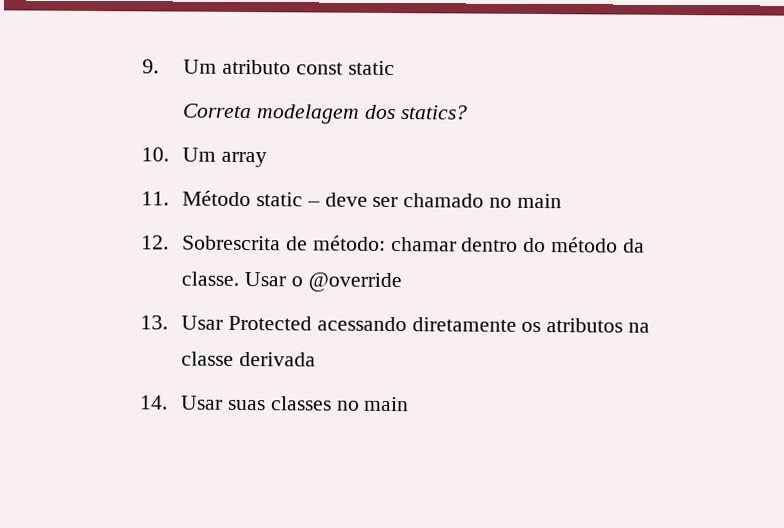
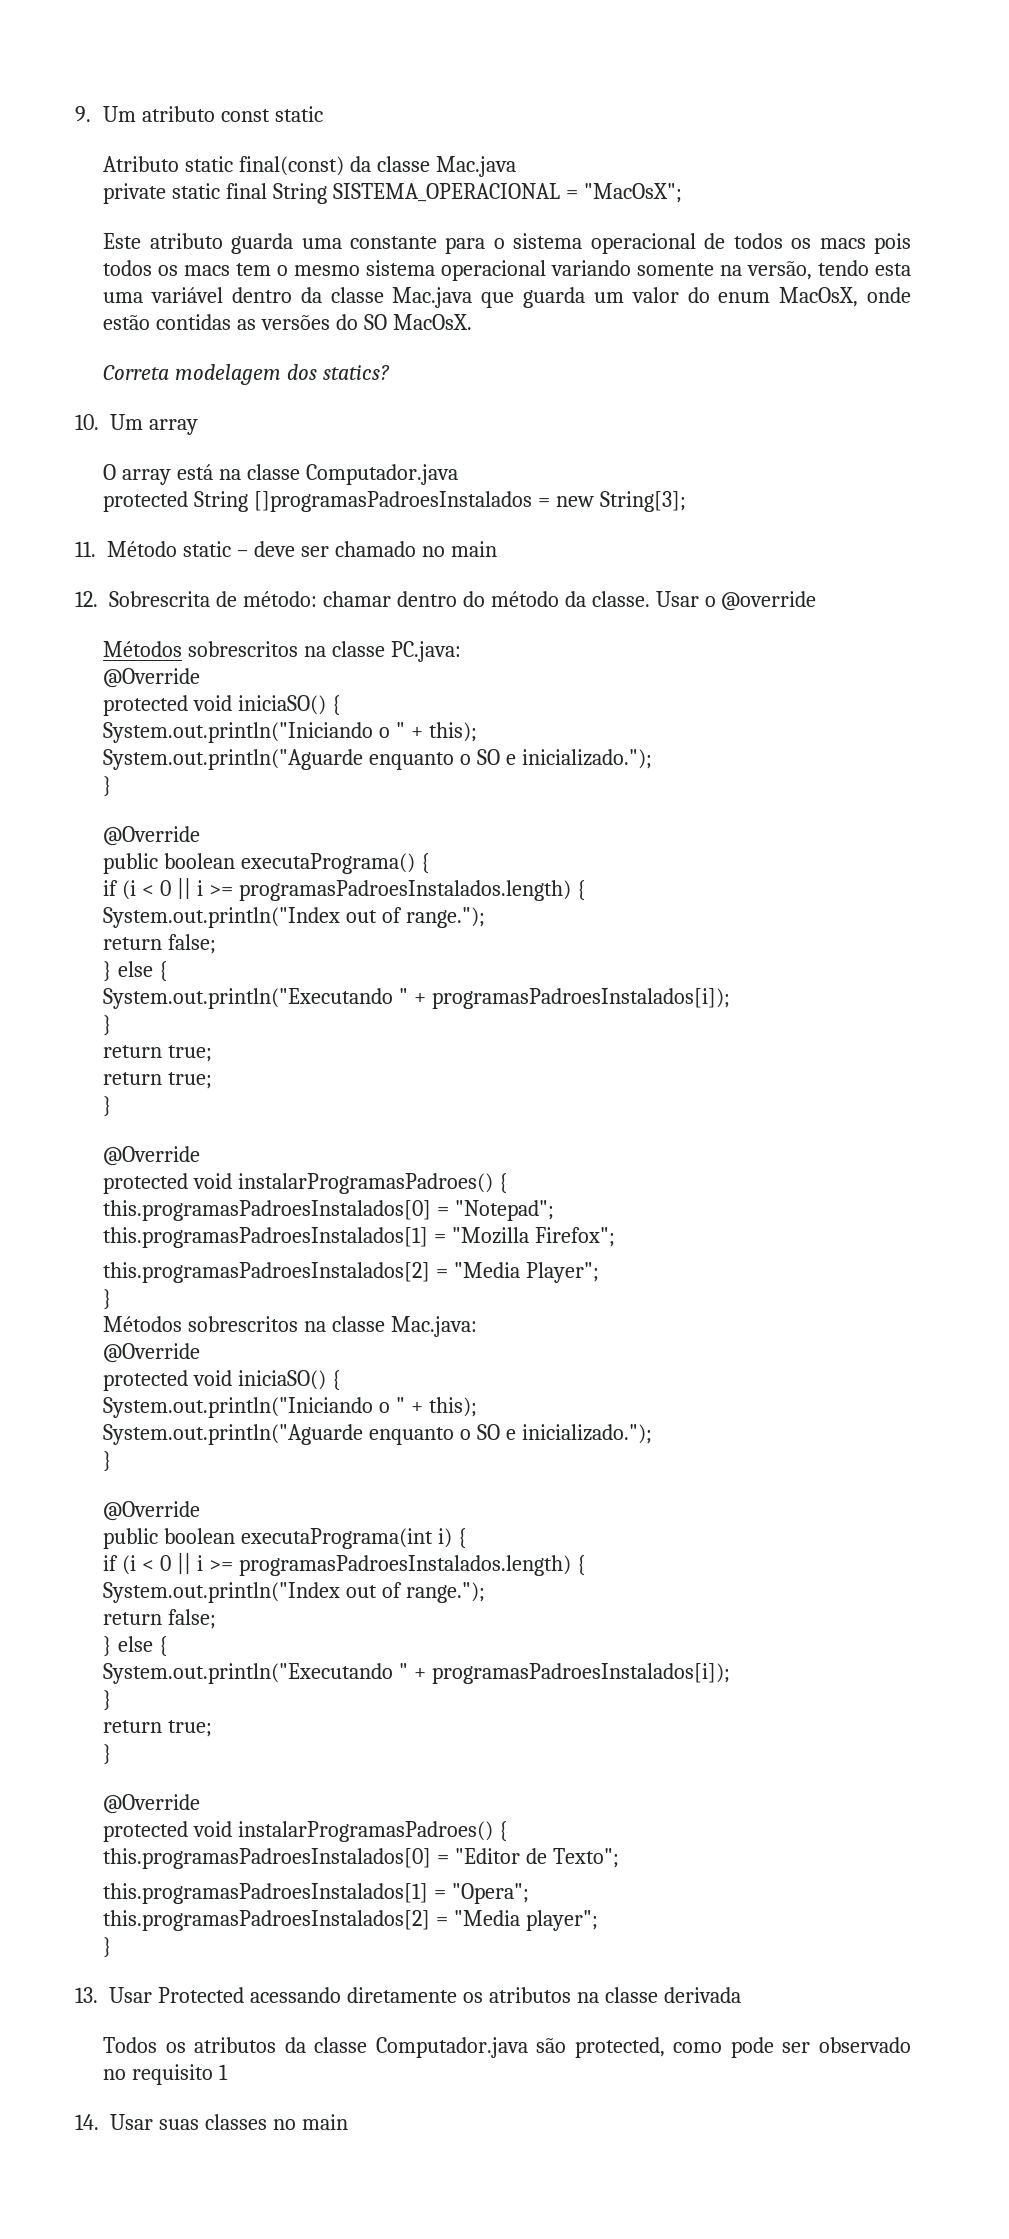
(395, 68) none -> [103,156,516,177] [103,183,682,204] [103,233,912,254] [103,260,912,281] [103,287,911,308] [103,314,472,330] // Atributo static final(const) da classe Mac.java // private static final String SISTEMA_OPERACIONAL = "MacOsX"; // Este atributo guarda uma constante para o sistema operacional de todos os macs pois todos os macs tem o mesmo sistema operacional variando somente na versão, tendo esta uma variável dentro da classe Mac.java que guarda um valor do enum MacOsX, onde estão contidas as versões do SO MacOsX.
(268, 159) none -> [103,464,458,485] [103,491,686,512] // O array está na classe Computador.java // protected String []programasPadroesInstalados = new String[3];
(402, 282) none -> [103,641,461,662] [103,668,201,688] [103,695,342,716] [103,722,477,743] [103,749,652,770] [103,776,113,797] [103,826,201,846] [103,853,431,874] [103,878,586,901] [103,907,486,928] [103,934,217,954] [103,961,169,982] [103,988,731,1009] [103,1015,113,1036] [103,1045,213,1062] [103,1072,213,1089] [103,1096,113,1117] [103,1146,201,1166] [103,1173,509,1194] [103,1200,555,1221] [103,1227,616,1248] [103,1262,600,1283] [103,1289,113,1310] [103,1316,477,1337] [103,1343,201,1363] [103,1370,342,1391] [103,1397,477,1418] [103,1424,652,1445] [103,1451,113,1472] [103,1501,201,1521] [103,1528,467,1549] [103,1553,586,1576] [103,1582,486,1603] [103,1609,217,1629] [103,1636,169,1657] [103,1663,731,1684] [103,1690,113,1711] [103,1720,213,1737] [103,1744,113,1765] [103,1794,201,1814] [103,1821,509,1842] [103,1848,619,1869] [103,1883,530,1904] [103,1910,599,1931] [103,1937,113,1958] // Métodos sobrescritos na classe PC.java: // @Override // protected void iniciaSO() { // System.out.println("Iniciando o " + this); // System.out.println("Aguarde enquanto o SO e inicializado."); // } // @Override // public boolean executaPrograma() { // if (i < 0 || i >= programasPadroesInstalados.length) { // System.out.println("Index out of range."); // return false; // } else { // System.out.println("Executando " + programasPadroesInstalados[i]); // } // return true; // return true; // } // @Override // protected void instalarProgramasPadroes() { // this.programasPadroesInstalados[0] = "Notepad"; // this.programasPadroesInstalados[1] = "Mozilla Firefox"; // this.programasPadroesInstalados[2] = "Media Player"; // } // Métodos sobrescritos na classe Mac.java: // @Override // protected void iniciaSO() { // System.out.println("Iniciando o " + this); // System.out.println("Aguarde enquanto o SO e inicializado."); // } // @Override // public boolean executaPrograma(int i) { // if (i < 0 || i >= programasPadroesInstalados.length) { // System.out.println("Index out of range."); // return false; // } else { // System.out.println("Executando " + programasPadroesInstalados[i]); // } // return true; // } // @Override // protected void instalarProgramasPadroes() { // this.programasPadroesInstalados[0] = "Editor de Texto"; // this.programasPadroesInstalados[1] = "Opera"; // this.programasPadroesInstalados[2] = "Media player"; // }
(317, 359) none -> [103,2037,911,2058] [103,2064,229,2085] // Todos os atributos da classe Computador.java são protected, como pode ser observado no requisito 1

